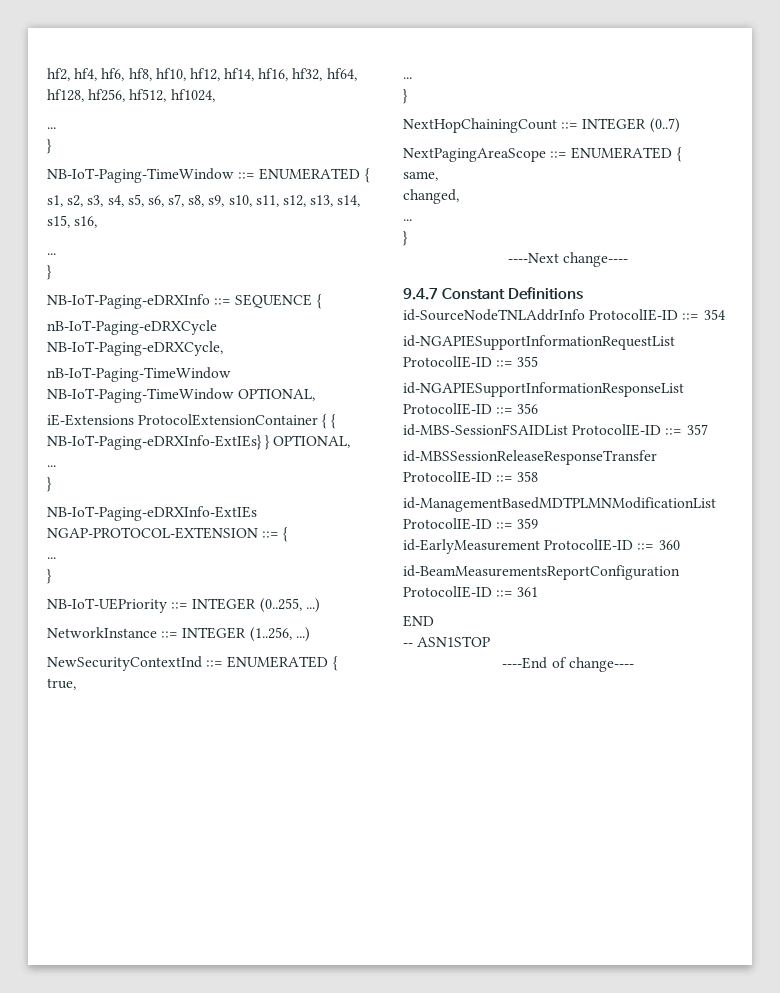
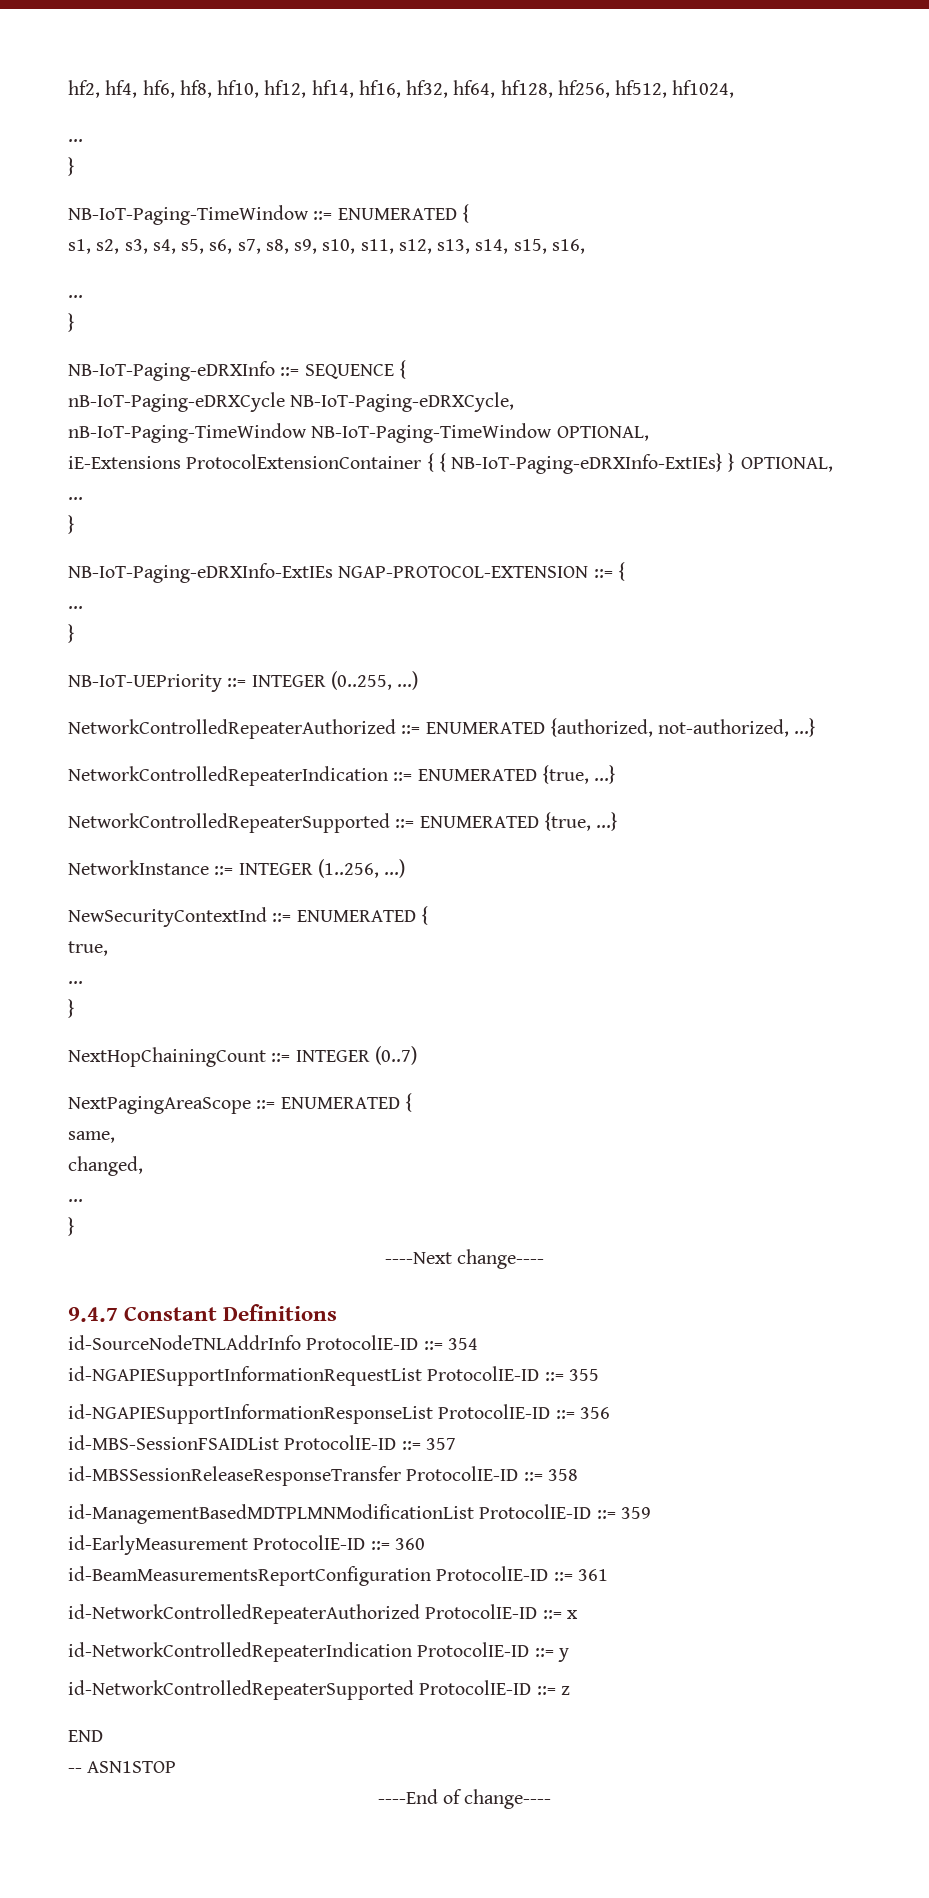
(320, 605) none -> [68,718,817,739] [68,765,617,786] [68,812,619,833] // NetworkControlledRepeaterAuthorized ::= ENUMERATED {authorized, not-authorized, ...} // NetworkControlledRepeaterIndication ::= ENUMERATED {true, ...} // NetworkControlledRepeaterSupported ::= ENUMERATED {true, ...}
(539, 592) none -> [68,1604,578,1624] [68,1642,569,1662] [68,1680,570,1700] // id-NetworkControlledRepeaterAuthorized ProtocolIE-ID ::= x // id-NetworkControlledRepeaterIndication ProtocolIE-ID ::= y // id-NetworkControlledRepeaterSupported ProtocolIE-ID ::= z

